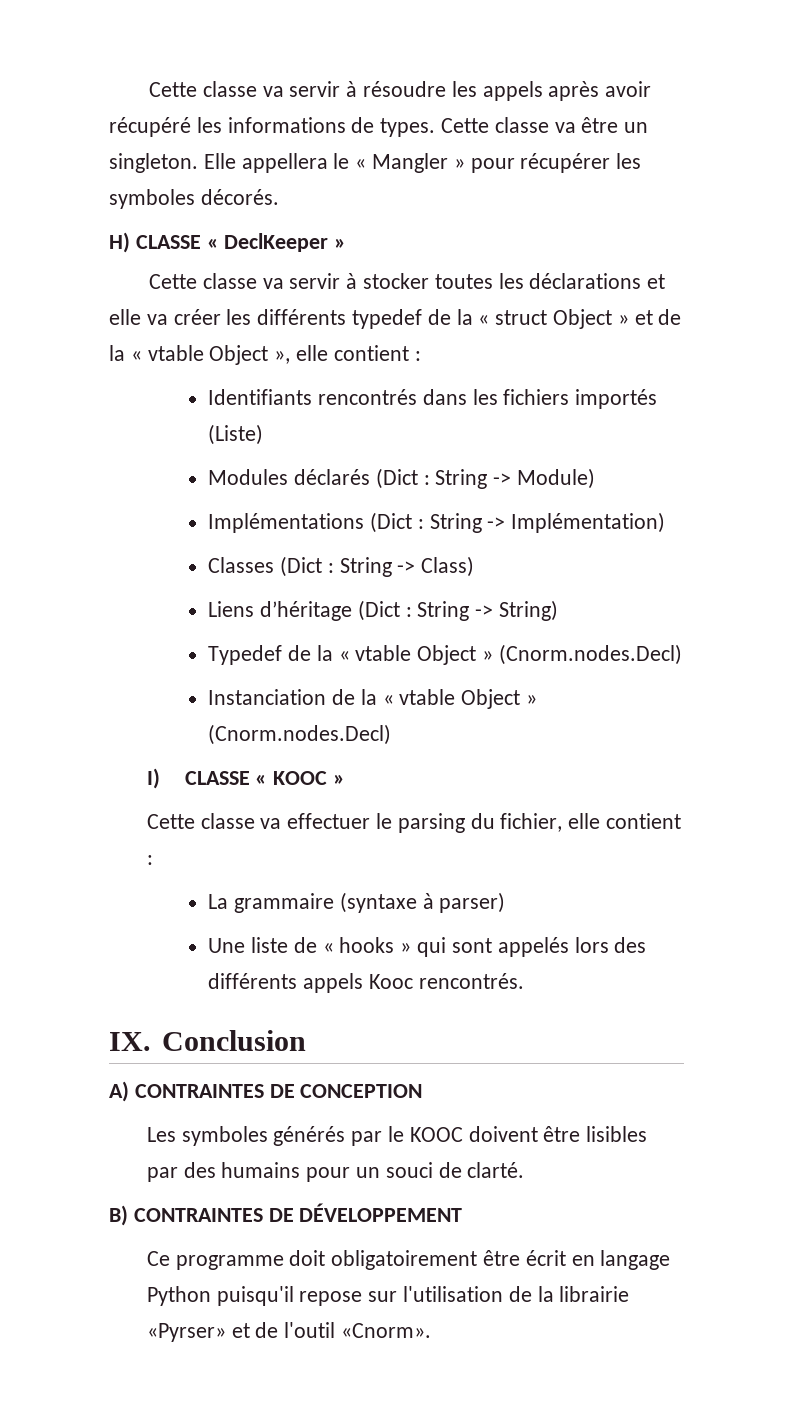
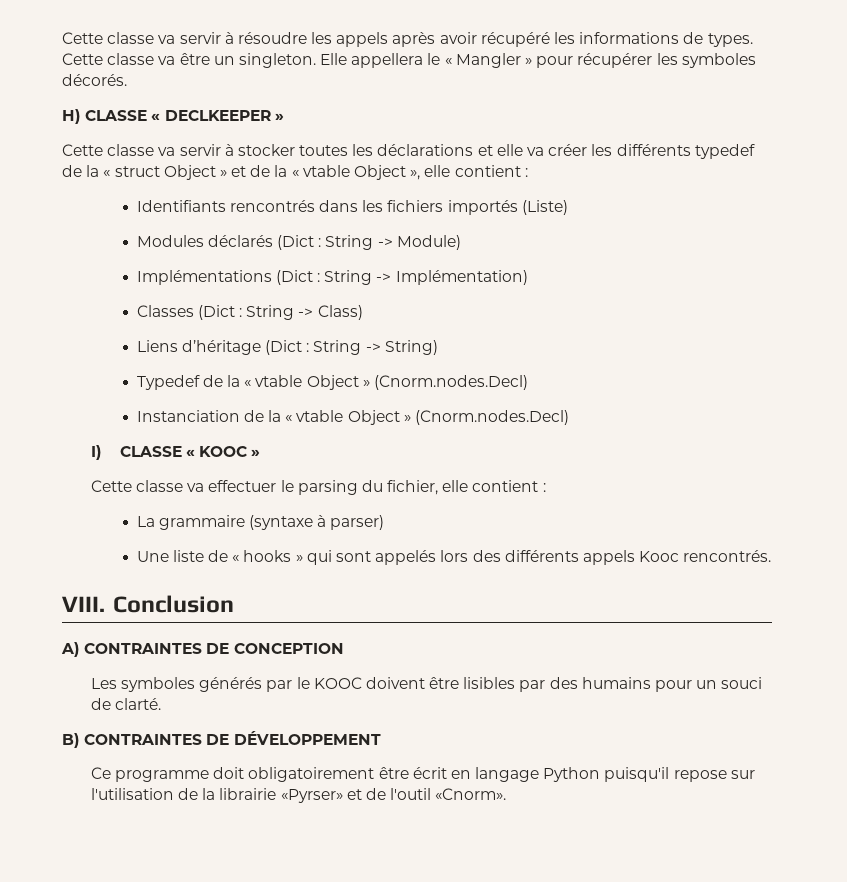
[224,233,329,252] DeclKeeper -> [164,110,271,121] DECLKEEPER
[109,1032,151,1051] IX. -> [62,596,105,612] VIII.

